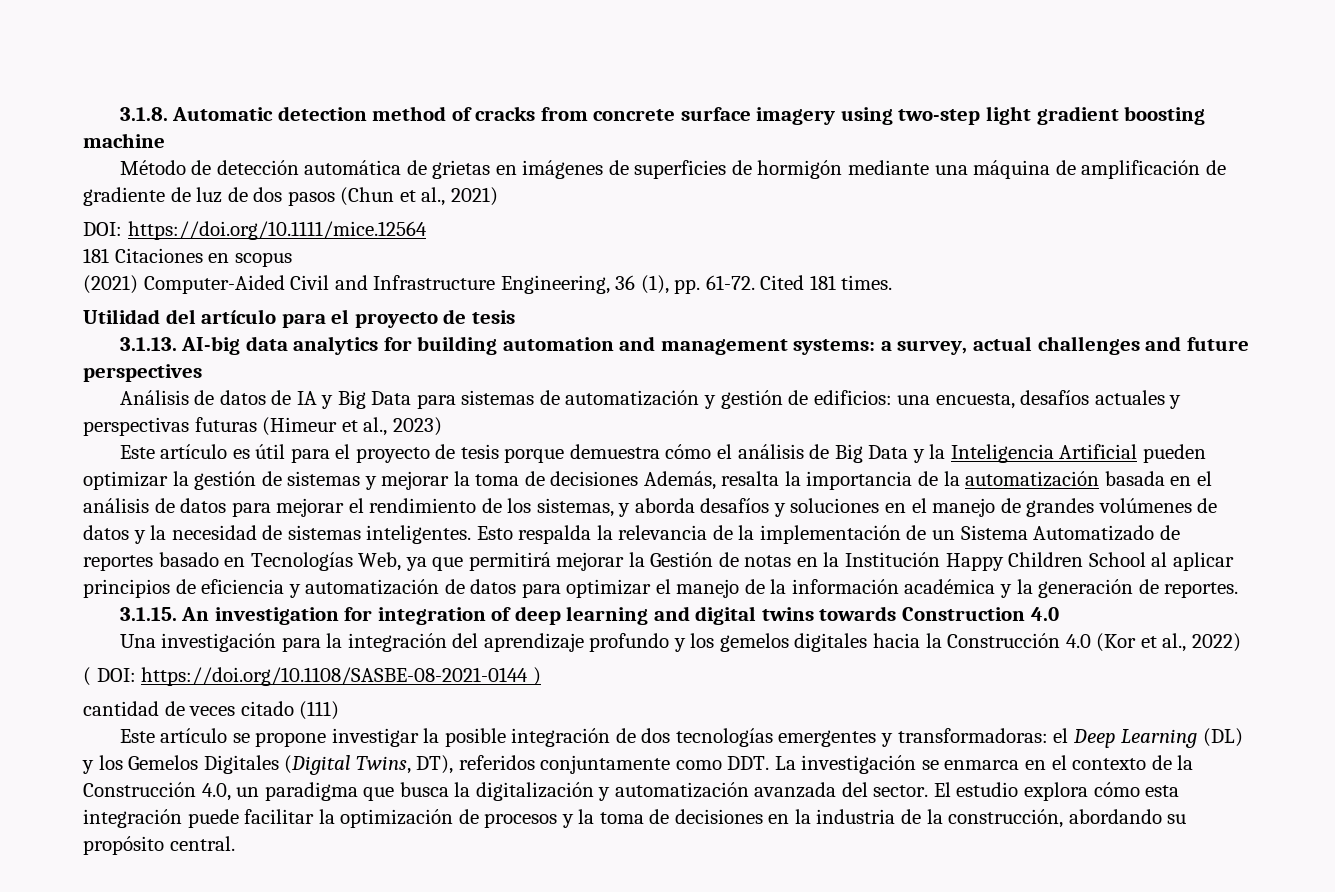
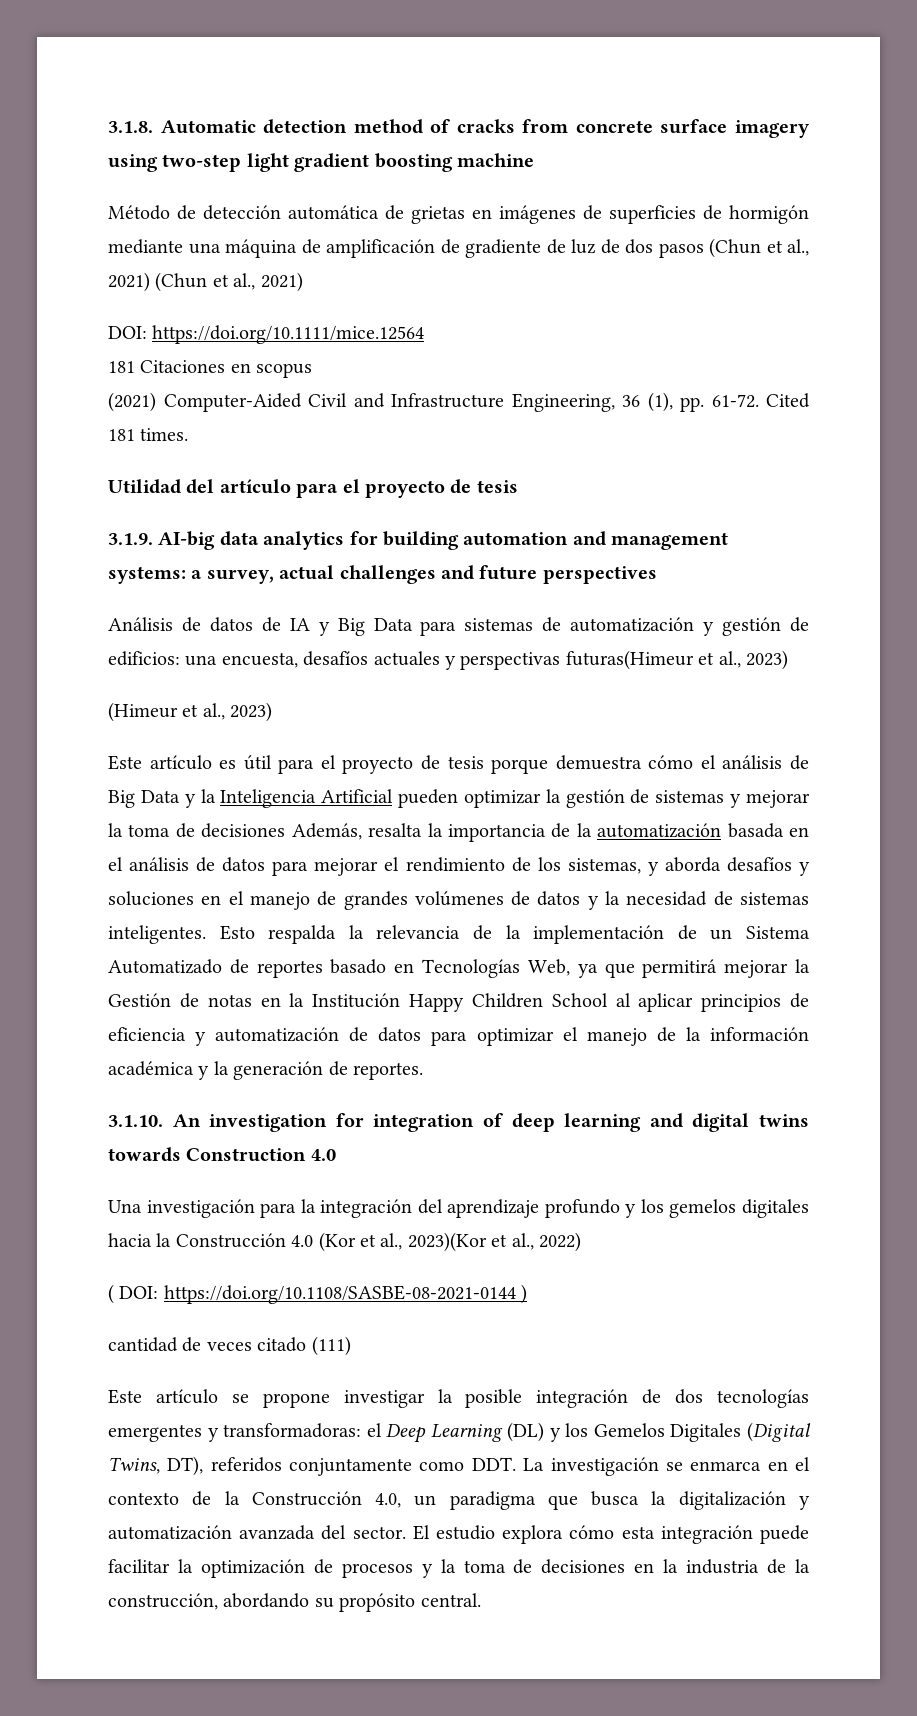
(498, 196) none -> [155,272,303,292] (Chun et al., 2021)
[119,337,177,351] 3.1.13. -> [108,533,153,545] 3.1.9.
[194,417,257,432] futuras -> [565,650,788,670] futuras(Himeur et al., 2023) //
[119,607,177,621] 3.1.15. -> [108,1115,163,1127] 3.1.10.
(1187, 642) none -> [407,1232,534,1252] 2023)(Kor et al.,

